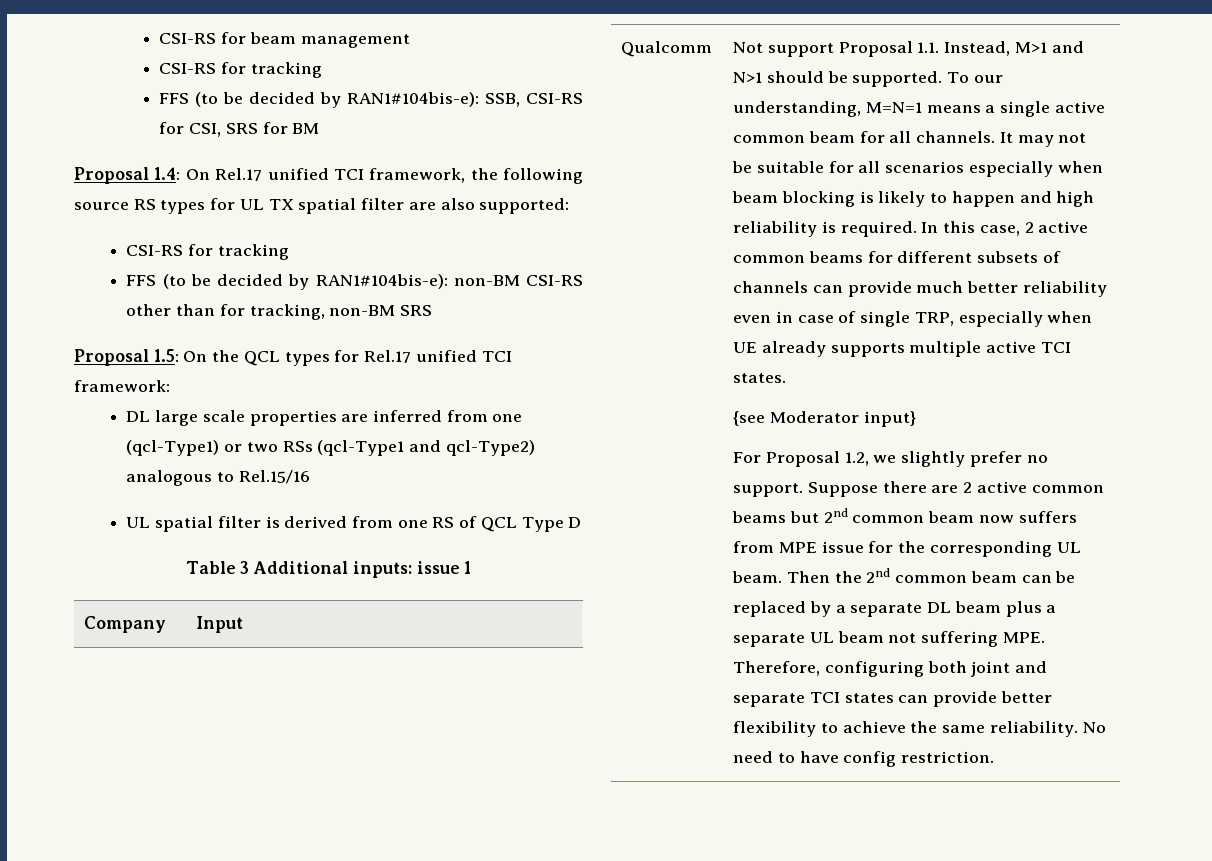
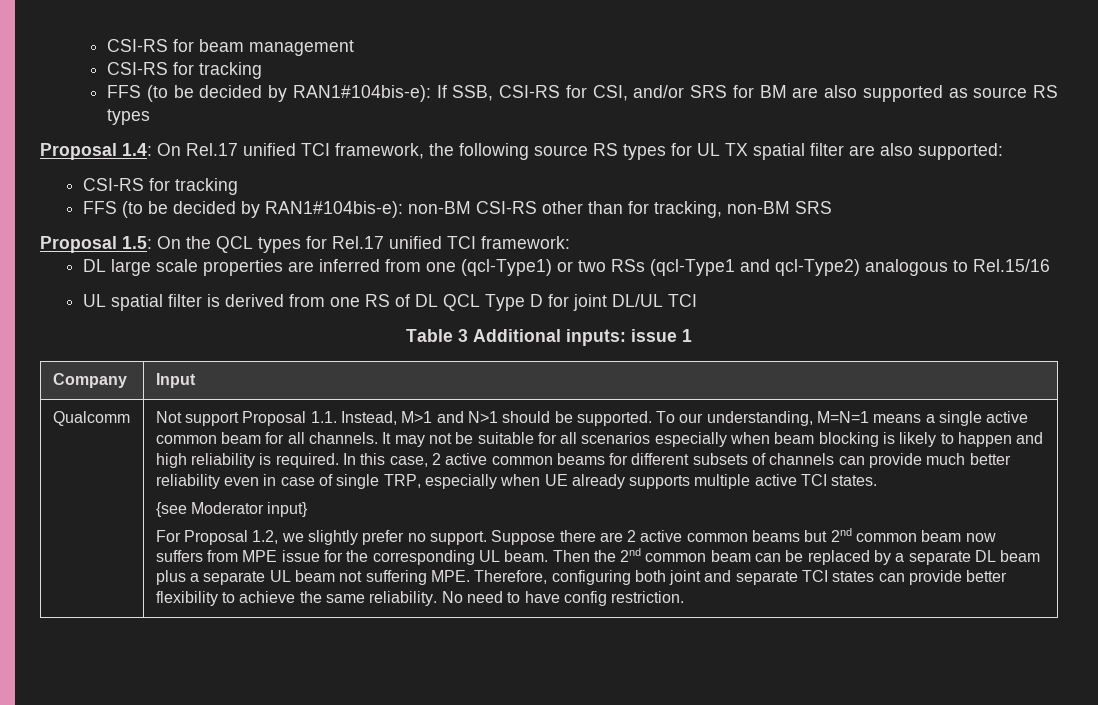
(480, 99) none -> [436,85,447,98] If
(222, 130) none -> [633,85,685,98] and/or
(320, 128) none -> [792,85,1058,102] [107,109,151,125] are also supported as source RS types
(478, 522) none -> [415,294,439,307] DL
(582, 522) none -> [548,294,698,311] for joint DL/UL TCI

